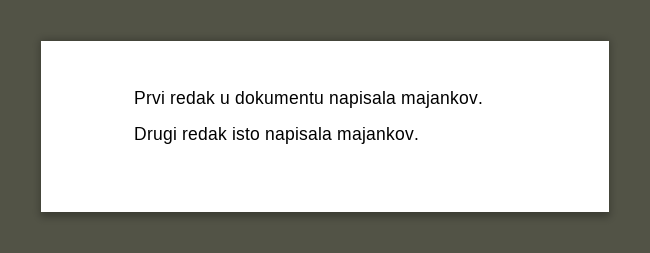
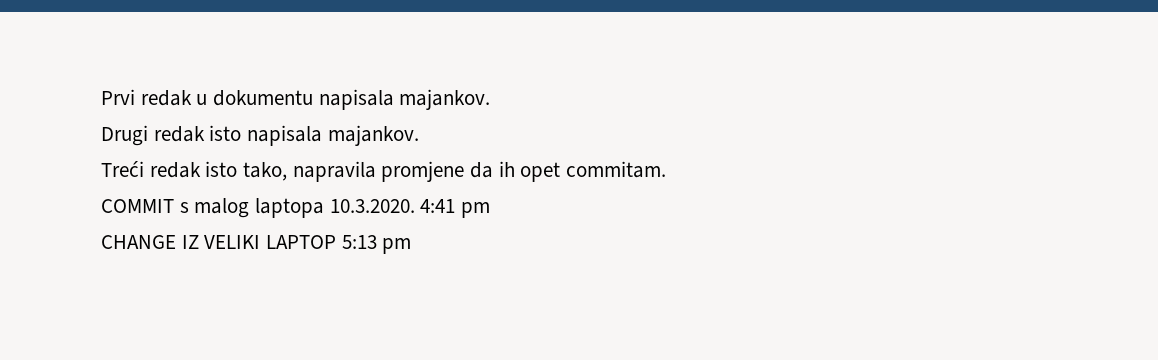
(419, 135) none -> [101,161,667,182] [101,198,491,218] [101,235,412,254] // Treći redak isto tako, napravila promjene da ih opet commitam. // COMMIT s malog laptopa 10.3.2020. 4:41 pm // CHANGE IZ VELIKI LAPTOP 5:13 pm

